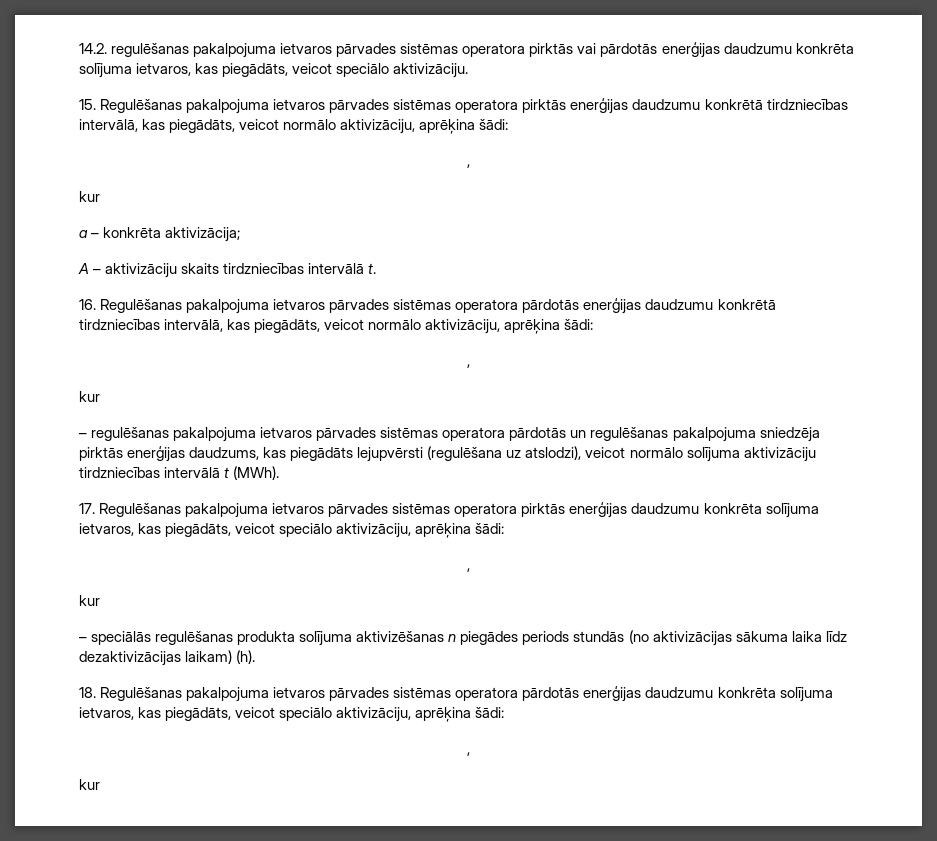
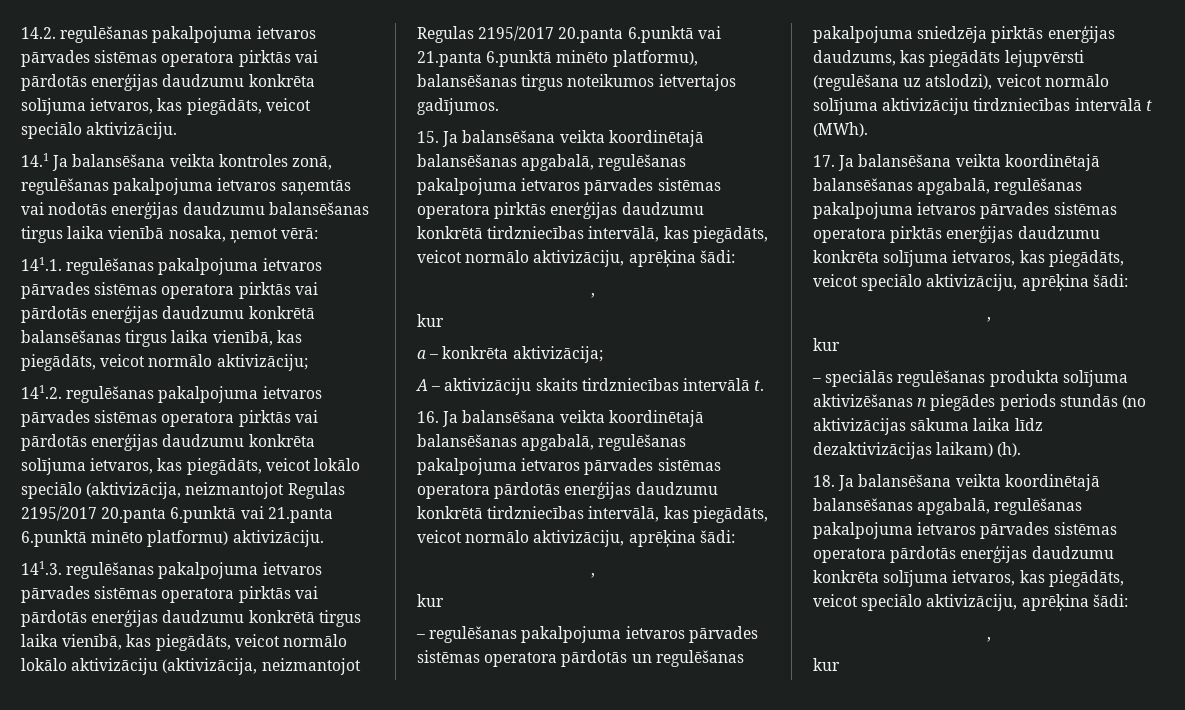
[79,99,183,113] 15. Regulēšanas -> [21,153,332,171] [21,178,351,195] [21,202,369,219] [21,226,318,243] [21,257,322,275] [21,282,318,299] [21,306,315,323] [21,330,302,347] [21,354,308,371] [21,385,322,403] [21,410,318,427] [21,434,315,451] [21,458,360,475] [21,482,345,499] [21,506,333,523] [21,530,324,547] [21,561,322,579] [21,586,318,603] [21,610,361,627] [21,634,347,651] [21,658,361,675] [417,26,721,43] [417,50,698,67] [417,74,736,91] [417,98,499,115] [417,130,704,147] [417,154,687,171] 14.1 Ja balansēšana veikta kontroles zonā, regulēšanas pakalpojuma ietvaros saņemtās vai nodotās enerģijas daudzumu balansēšanas tirgus laika vienībā nosaka, ņemot vērā: // 141.1. regulēšanas pakalpojuma ietvaros pārvades sistēmas operatora pirktās vai pārdotās enerģijas daudzumu konkrētā balansēšanas tirgus laika vienībā, kas piegādāts, veicot normālo aktivizāciju; // 141.2. regulēšanas pakalpojuma ietvaros pārvades sistēmas operatora pirktās vai pārdotās enerģijas daudzumu konkrēta solījuma ietvaros, kas piegādāts, veicot lokālo speciālo (aktivizācija, neizmantojot Regulas 2195/2017 20.panta 6.punktā vai 21.panta 6.punktā minēto platformu) aktivizāciju. // 141.3. regulēšanas pakalpojuma ietvaros pārvades sistēmas operatora pirktās vai pārdotās enerģijas daudzumu konkrētā tirgus laika vienībā, kas piegādāts, veicot normālo lokālo aktivizāciju (aktivizācija, neizmantojot Regulas 2195/2017 20.panta 6.punktā vai 21.panta 6.punktā minēto platformu), balansēšanas tirgus noteikumos ietvertajos gadījumos. // 15. Ja balansēšana veikta koordinētajā balansēšanas apgabalā, regulēšanas
[100,299,183,313] Regulēšanas -> [442,410,704,427] [417,434,687,451] Ja balansēšana veikta koordinētajā balansēšanas apgabalā, regulēšanas
[99,503,182,517] Regulēšanas -> [838,154,1100,171] [813,178,1083,195] Ja balansēšana veikta koordinētajā balansēšanas apgabalā, regulēšanas
[100,687,183,701] Regulēšanas -> [838,474,1100,491] [813,498,1083,515] Ja balansēšana veikta koordinētajā balansēšanas apgabalā, regulēšanas

